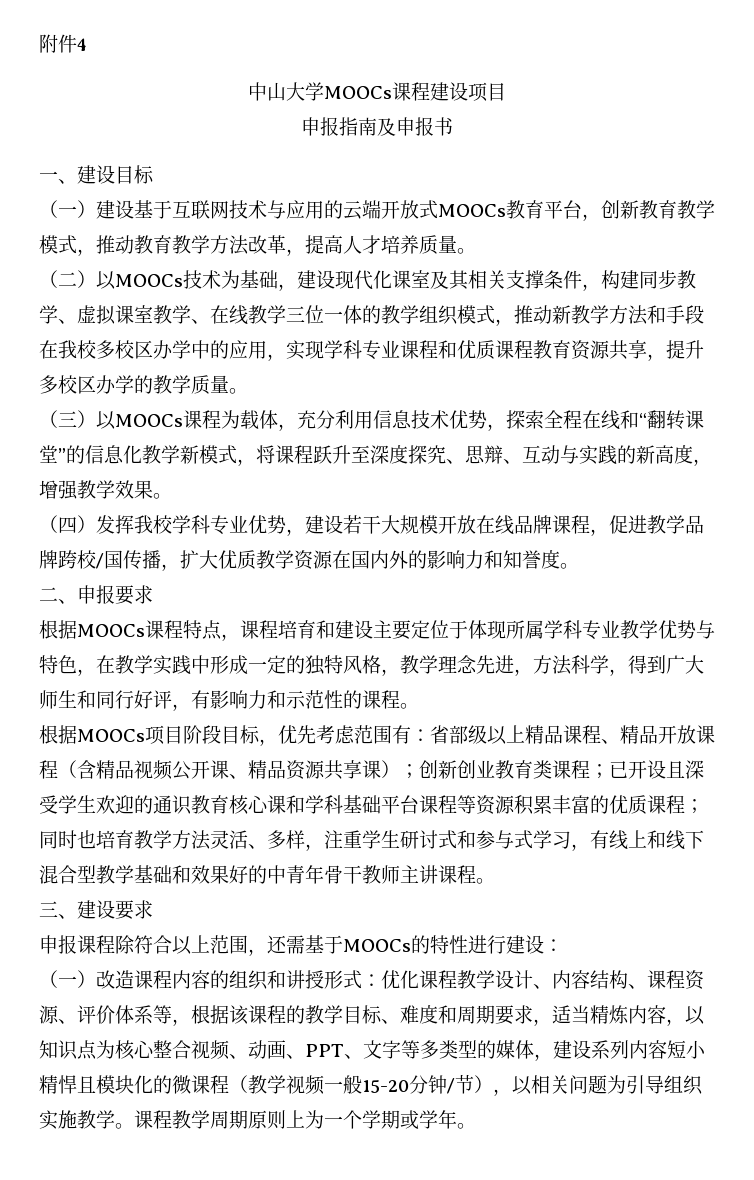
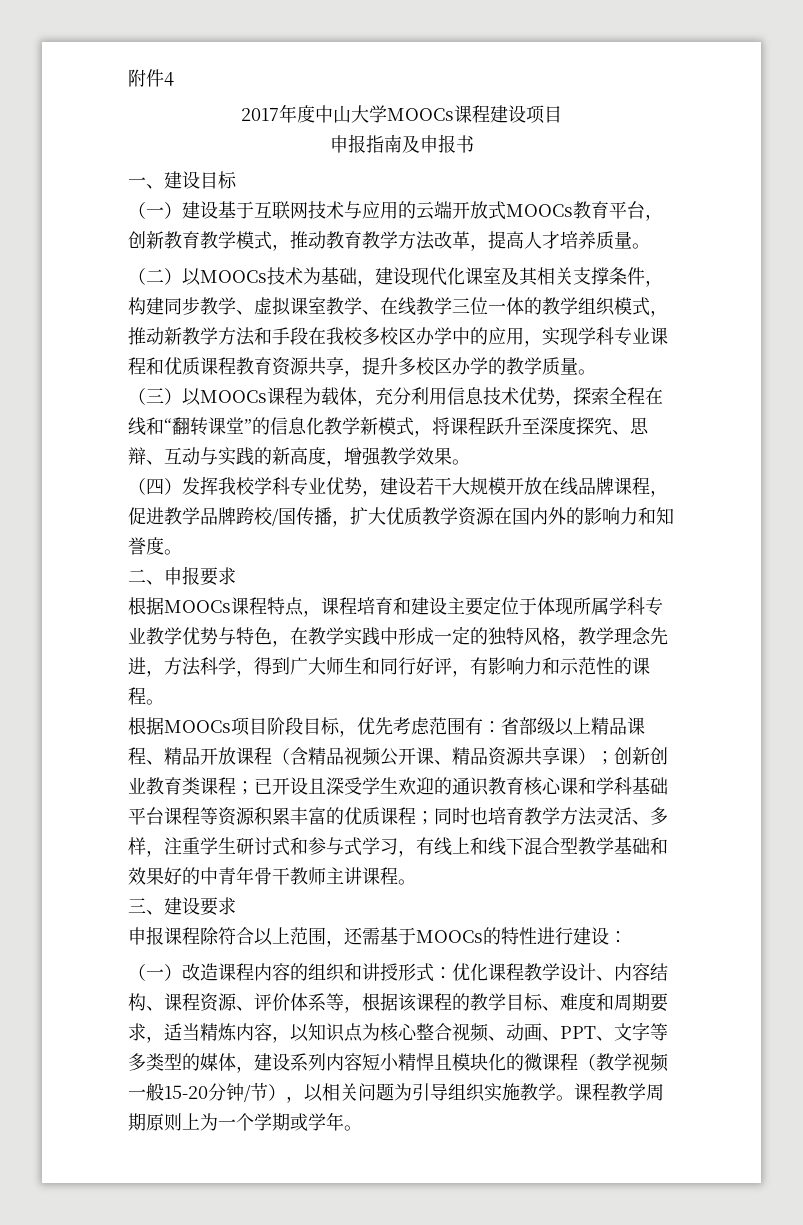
(87, 44) none -> [241,104,315,123] 2017年度

